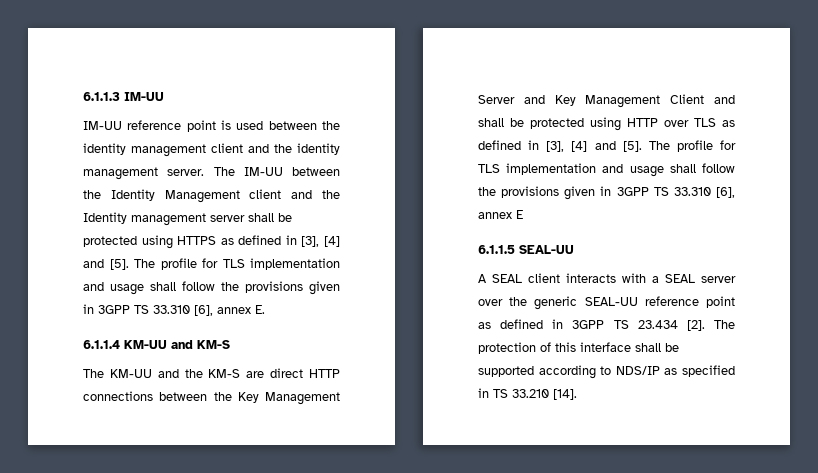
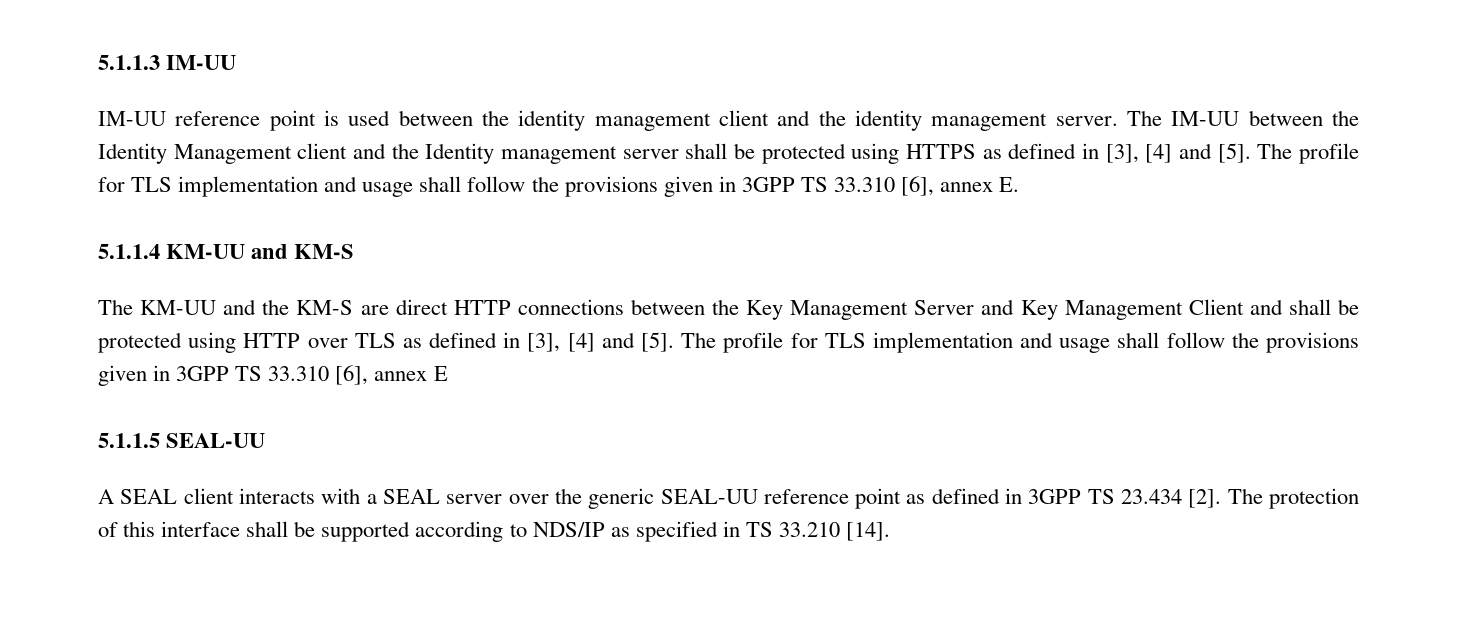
[83,92,120,101] 6.1.1.3 -> [98,55,160,70] 5.1.1.3
[83,340,120,349] 6.1.1.4 -> [98,244,160,259] 5.1.1.4
[478,245,515,254] 6.1.1.5 -> [98,433,160,448] 5.1.1.5

